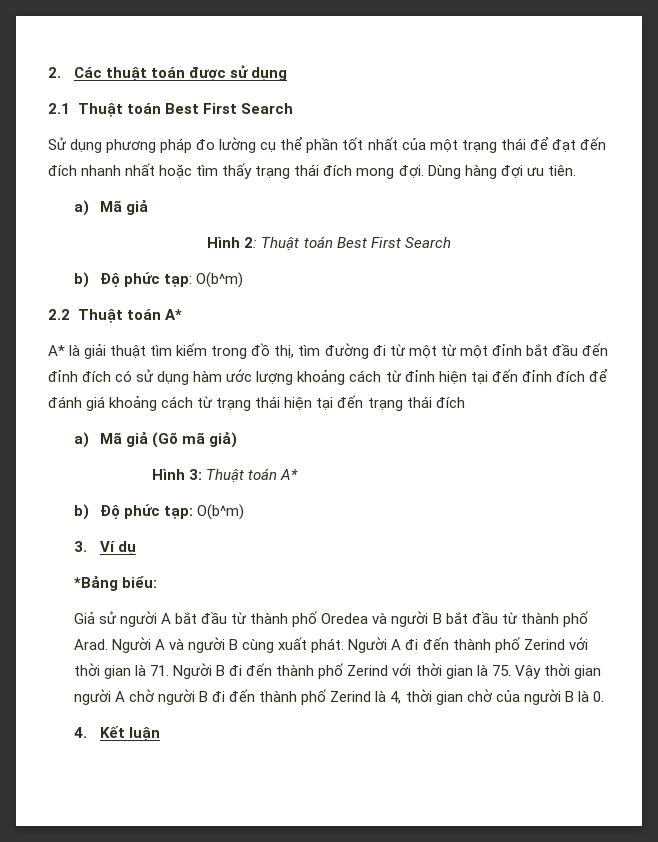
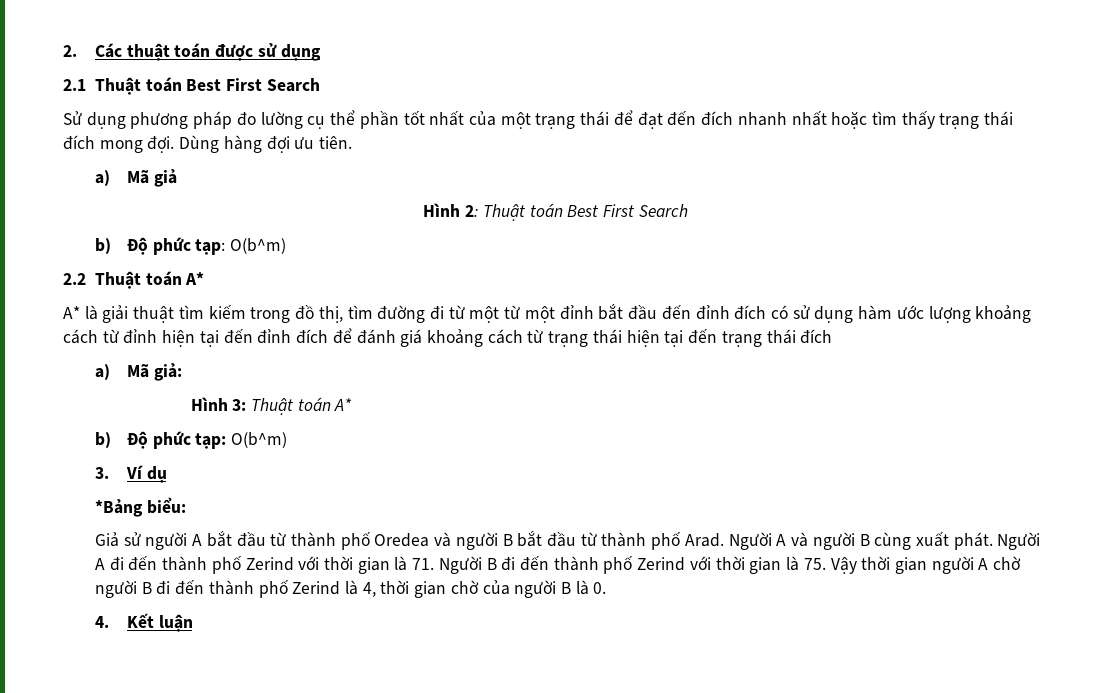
[125,432,238,448] giả (Gõ mã giả) -> [153,363,182,381] giả:

